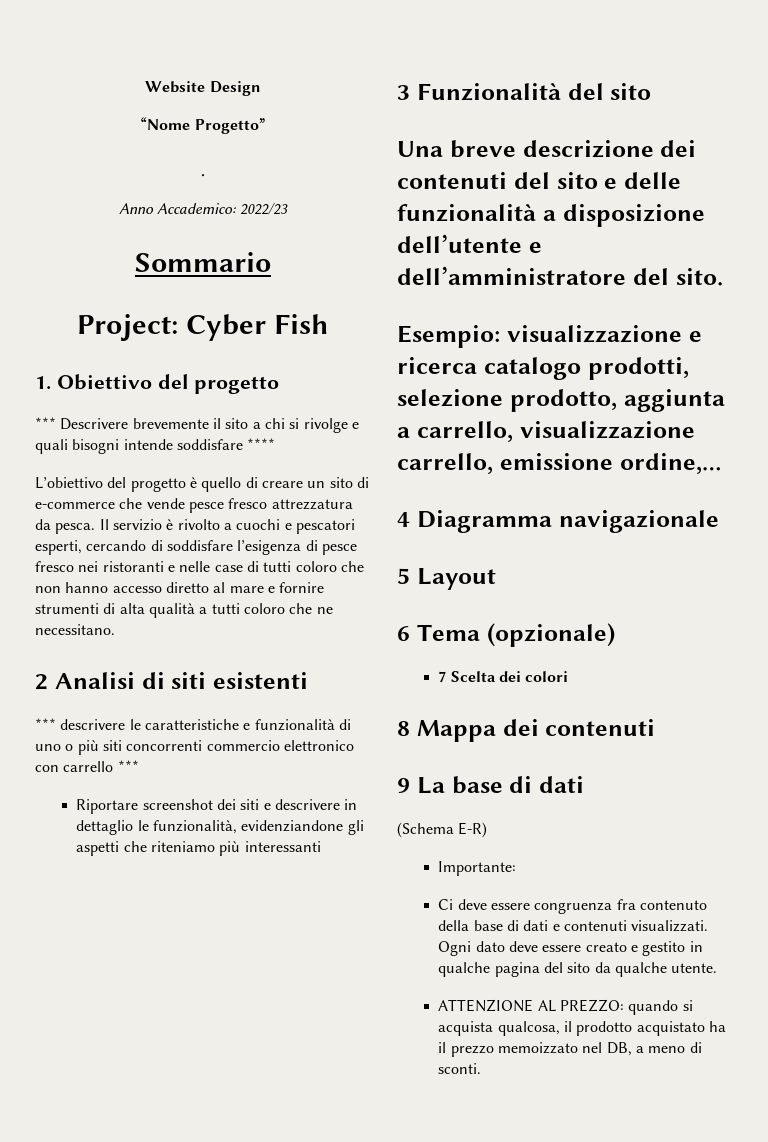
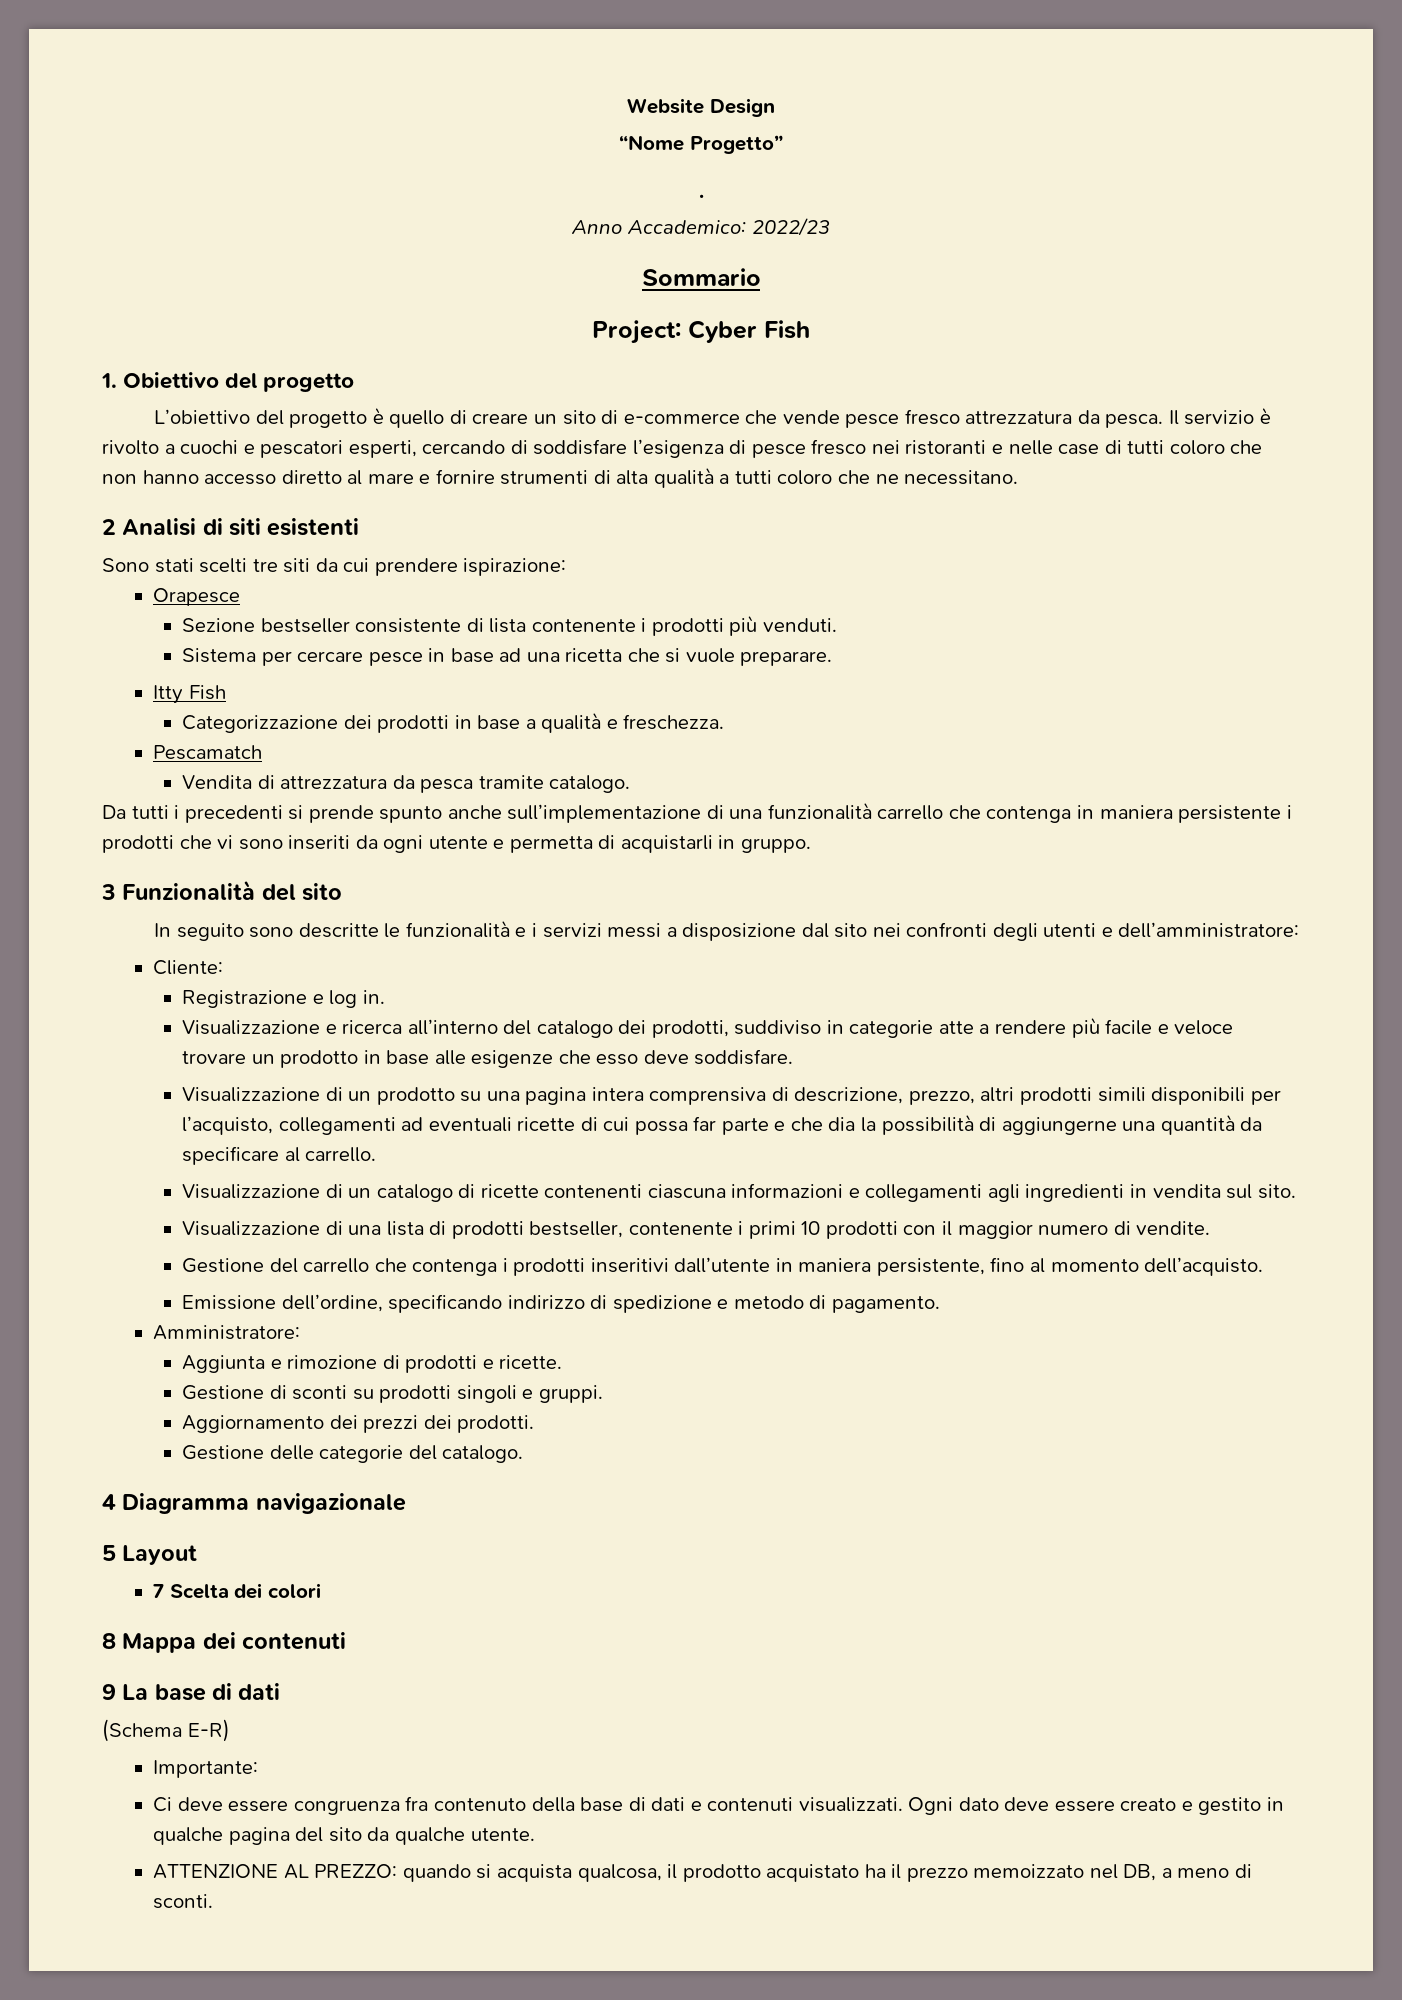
[35,417,359,433] [35,438,276,454] // *** Descrivere brevemente il sito a chi si rivolge e quali bisogni intende soddisfare **** -> (355, 382) none
[35,718,351,731] [35,740,354,755] [35,760,139,772] [76,799,358,814] [76,820,364,835] [76,841,321,856] [397,83,652,101] [397,140,697,158] [397,172,681,189] [397,204,705,227] [397,234,542,253] [397,266,723,286] [397,325,702,348] [397,357,689,380] [397,389,725,412] [397,421,695,443] [397,453,721,475] *** descrivere le caratteristiche e funzionalità di uno o più siti concorrenti commercio elettronico con carrello *** // Riportare screenshot dei siti e descrivere in dettaglio le funzionalità, evidenziandone gli aspetti che riteniamo più interessanti // 3 Funzionalità del sito // Una breve descrizione dei contenuti del sito e delle funzionalità a disposizione dell’utente e dell’amministratore del sito. // Esempio: visualizzazione e ricerca catalogo prodotti, selezione prodotto, aggiunta a carrello, visualizzazione carrello, emissione ordine,… -> [102,558,567,576] [153,588,241,606] [182,615,837,636] [182,648,833,666] [153,685,226,704] [182,712,725,733] [153,745,263,760] [182,775,631,793] [102,802,1292,823] [102,835,811,853] [101,880,343,901] [154,920,1300,941] [153,960,224,975] [182,990,385,1008] [182,1017,1234,1038] [182,1049,794,1068] [182,1087,1281,1105] [182,1114,1263,1135] [182,1146,377,1165] [182,1183,1296,1202] [182,1221,1211,1239] [182,1257,1264,1276] [182,1294,940,1313] [153,1325,301,1340] [182,1355,563,1373] [182,1385,603,1403] [182,1415,535,1433] [182,1445,524,1463] Sono stati scelti tre siti da cui prendere ispirazione: // Orapesce // Sezione bestseller consistente di lista contenente i prodotti più venduti. // Sistema per cercare pesce in base ad una ricetta che si vuole preparare. // Itty Fish // Categorizzazione dei prodotti in base a qualità e freschezza. // Pescamatch // Vendita di attrezzatura da pesca tramite catalogo. // Da tutti i precedenti si prende spunto anche sull’implementazione di una funzionalità carrello che contenga in maniera persistente i prodotti che vi sono inseriti da ogni utente e permetta di acquistarli in gruppo. // 3 Funzionalità del sito // In seguito sono descritte le funzionalità e i servizi messi a disposizione dal sito nei confronti degli utenti e dell’amministratore: // Cliente: // Registrazione e log in. // Visualizzazione e ricerca all’interno del catalogo dei prodotti, suddiviso in categorie atte a rendere più facile e veloce trovare un prodotto in base alle esigenze che esso deve soddisfare. // Visualizzazione di un prodotto su una pagina intera comprensiva di descrizione, prezzo, altri prodotti simili disponibili per l’acquisto, collegamenti ad eventuali ricette di cui possa far parte e che dia la possibilità di aggiungerne una quantità da specificare al carrello. // Visualizzazione di un catalogo di ricette contenenti ciascuna informazioni e collegamenti agli ingredienti in vendita sul sito. // Visualizzazione di una lista di prodotti bestseller, contenente i primi 10 prodotti con il maggior numero di vendite. // Gestione del carrello che contenga i prodotti inseritivi dall’utente in maniera persistente, fino al momento dell’acquisto. // Emissione dell’ordine, specificando indirizzo di spedizione e metodo di pagamento. // Amministratore: // Aggiunta e rimozione di prodotti e ricette. // Gestione di sconti su prodotti singoli e gruppi. // Aggiornamento dei prezzi dei prodotti. // Gestione delle categorie del catalogo.
[397,623,615,647] // 6 Tema (opzionale) -> (198, 1555) none

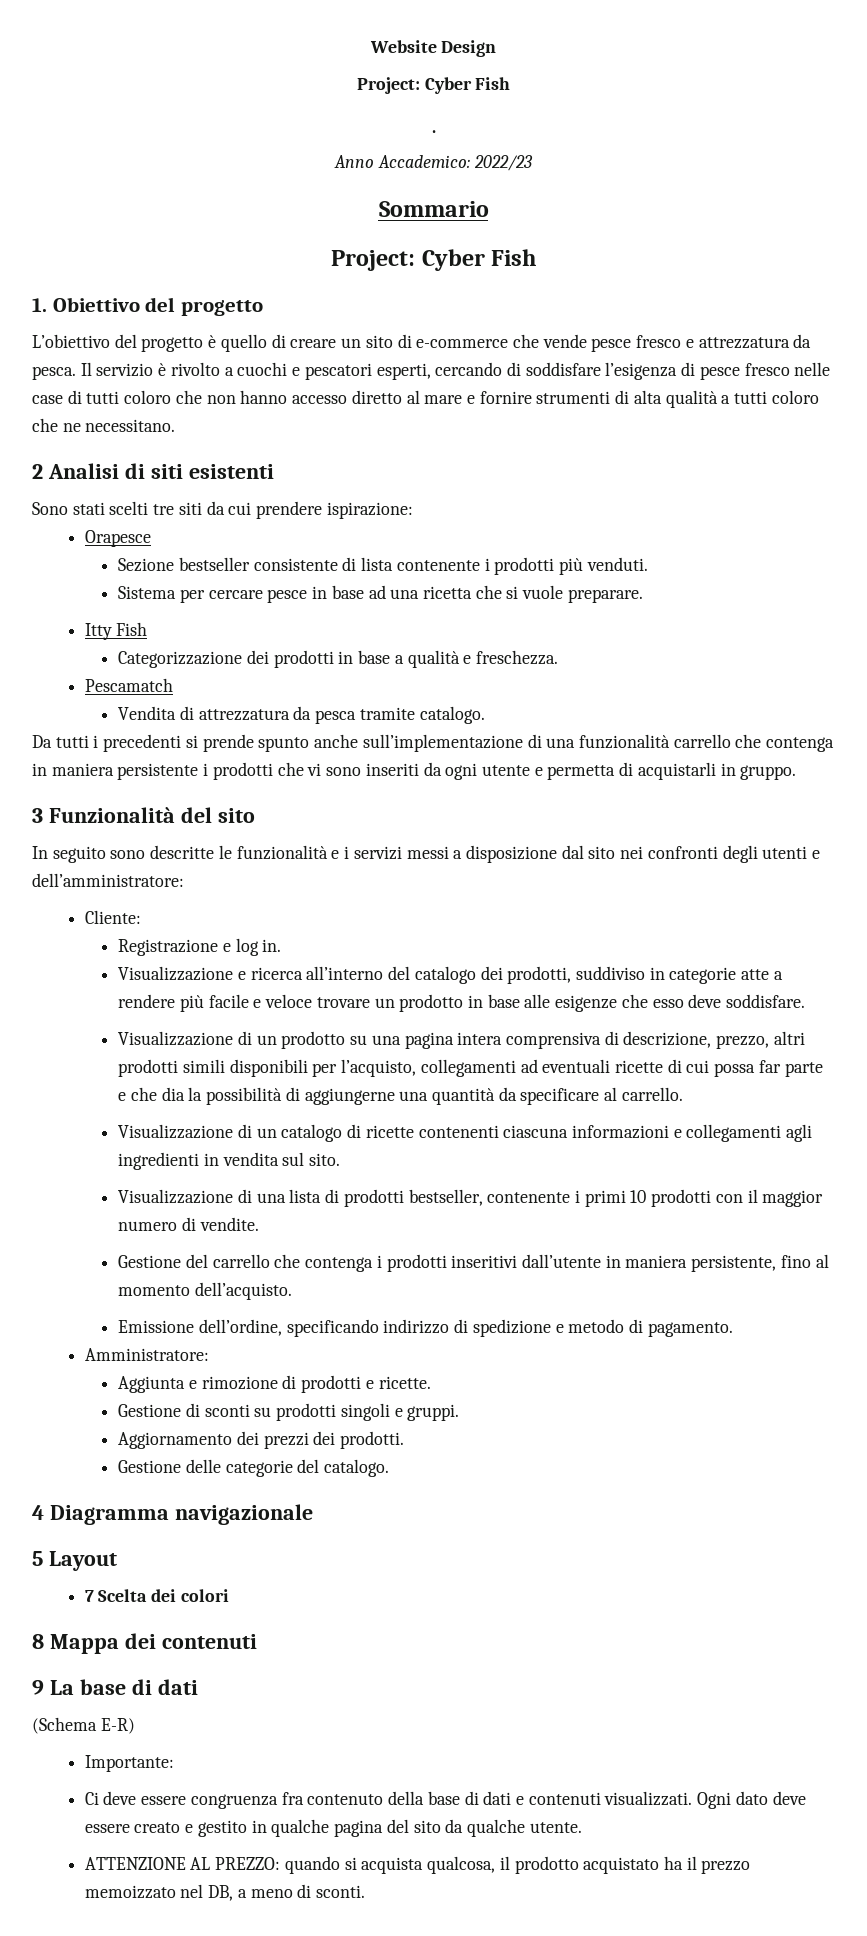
[619,135,783,154] “Nome Progetto” -> [356,77,511,94] Project: Cyber Fish
(960, 417) none -> [685,339,694,348] e
[871,440,1004,455] nei ristoranti e -> (790, 369) none

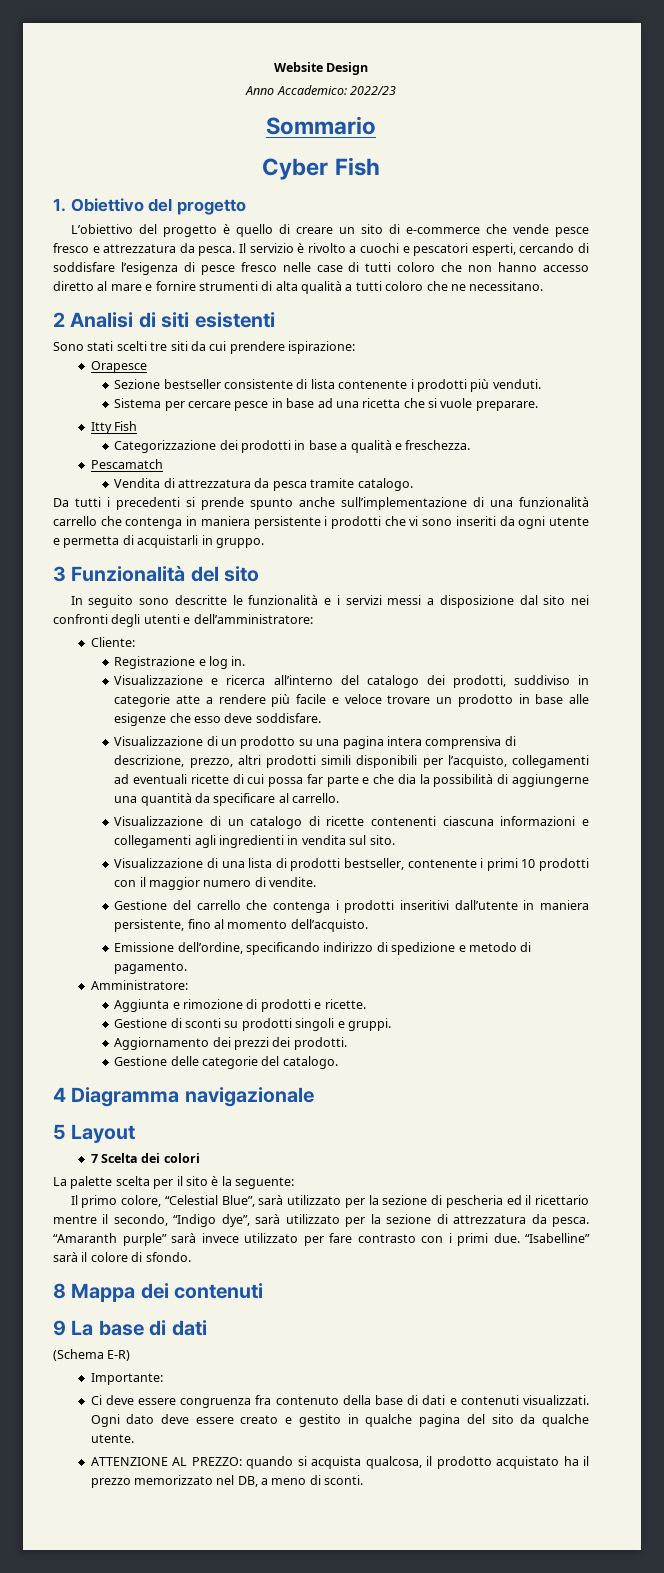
[356,77,511,94] [431,130,436,133] // Project: Cyber Fish // . -> (369, 68) none
[331,250,416,271] Project: -> (376, 125) none
(229, 1595) none -> [53,1176,294,1189] [70,1195,589,1208] [53,1214,589,1227] [53,1233,590,1246] [53,1252,191,1262] // La palette scelta per il sito è la seguente: // Il primo colore, “Celestial Blue”, sarà utilizzato per la sezione di pescheria ed il ricettario mentre il secondo, “Indigo dye”, sarà utilizzato per la sezione di attrezzatura da pesca. “Amaranth purple” sarà invece utilizzato per fare contrasto con i primi due. “Isabelline” sarà il colore di sfondo.
[84,1885,176,1899] memoizzato -> [133,1475,213,1485] memorizzato

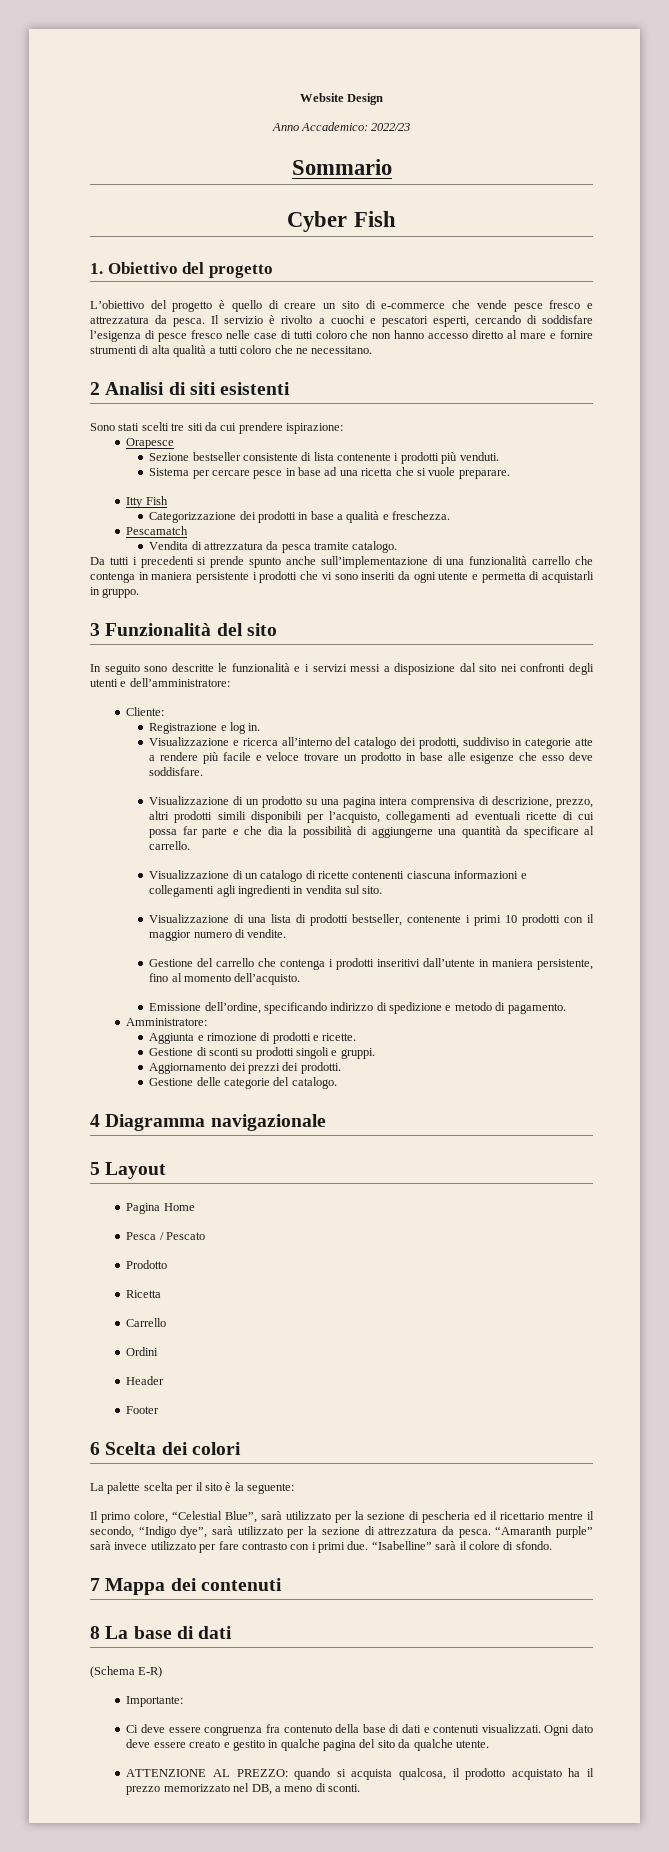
[90,1154,98,1163] 7 -> [126,1203,195,1214] [126,1232,206,1240] [126,1260,168,1269] [126,1290,162,1298] [126,1318,167,1327] [126,1347,159,1356] [126,1376,165,1385] [126,1406,160,1414] [90,1442,100,1455] Pagina Home // Pesca / Pescato // Prodotto // Ricetta // Carrello // Ordini // Header // Footer // 6
[53,1283,66,1299] 8 -> [90,1578,100,1591] 7
[53,1320,66,1336] 9 -> [90,1626,100,1639] 8

